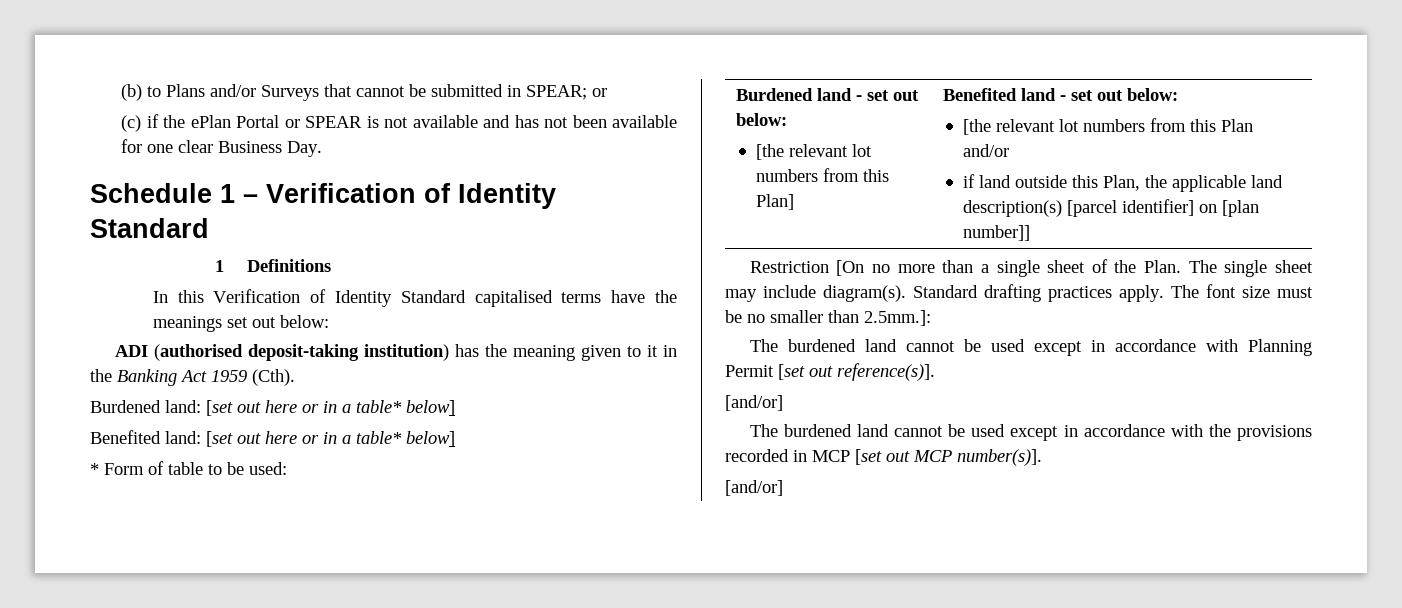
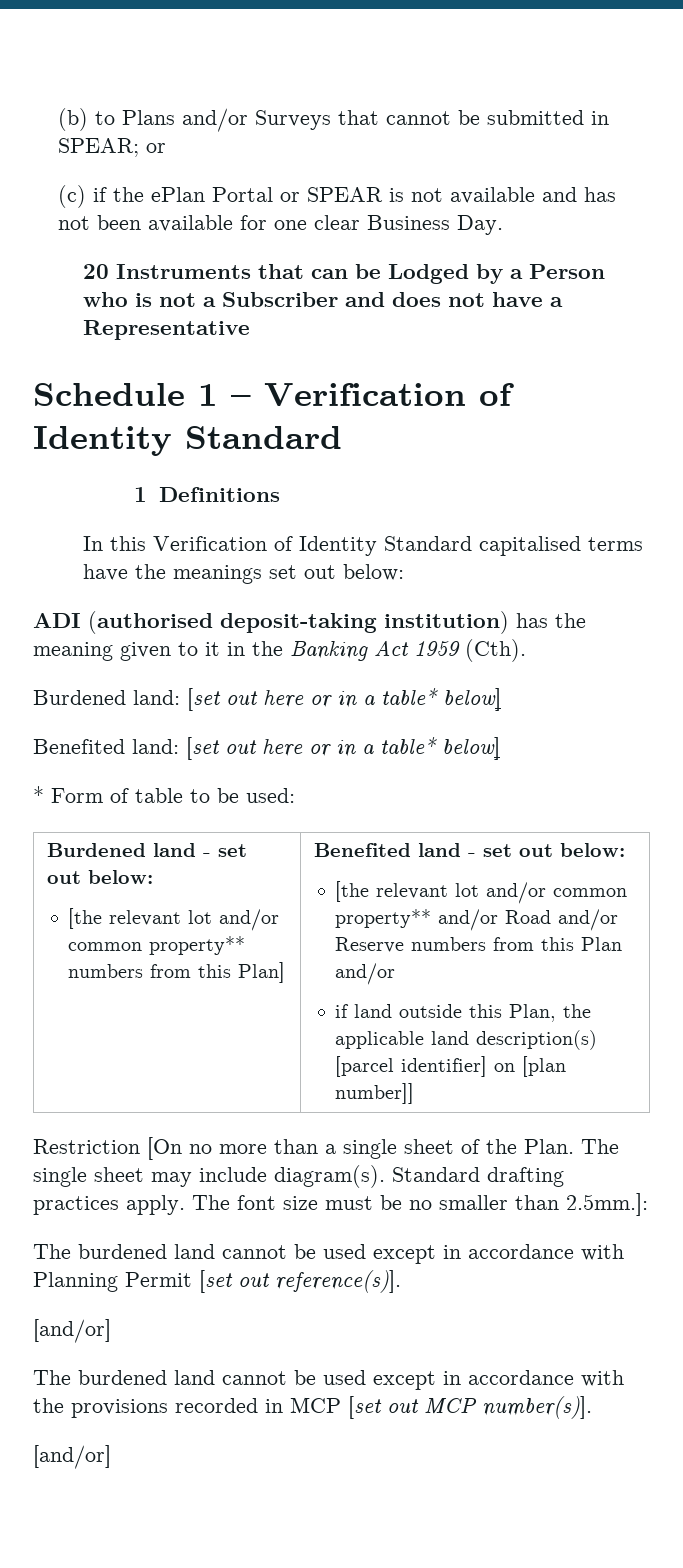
(323, 149) none -> [83,264,606,284] [83,292,564,307] [83,320,251,340] // 20 Instruments that can be Lodged by a Person who is not a Subscriber and does not have a Representative
(873, 150) none -> [219,909,280,931] [68,936,246,955] and/or common property**
(1080, 125) none -> [486,882,628,904] [335,909,619,931] [335,937,405,953] and/or common property** and/or Road and/or Reserve

